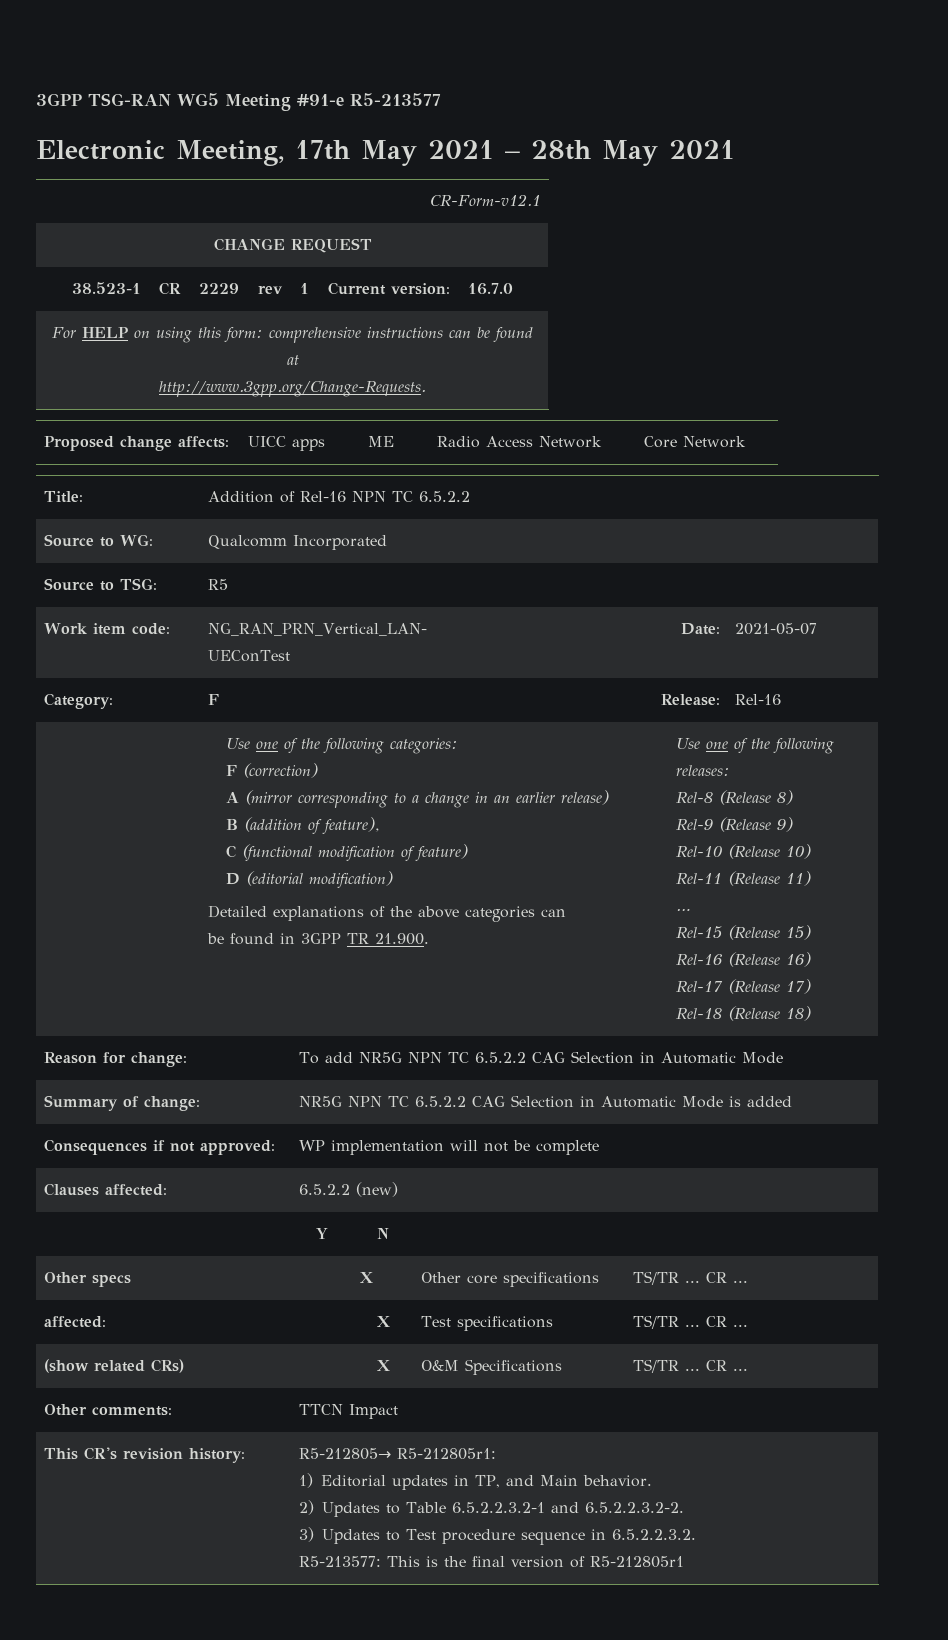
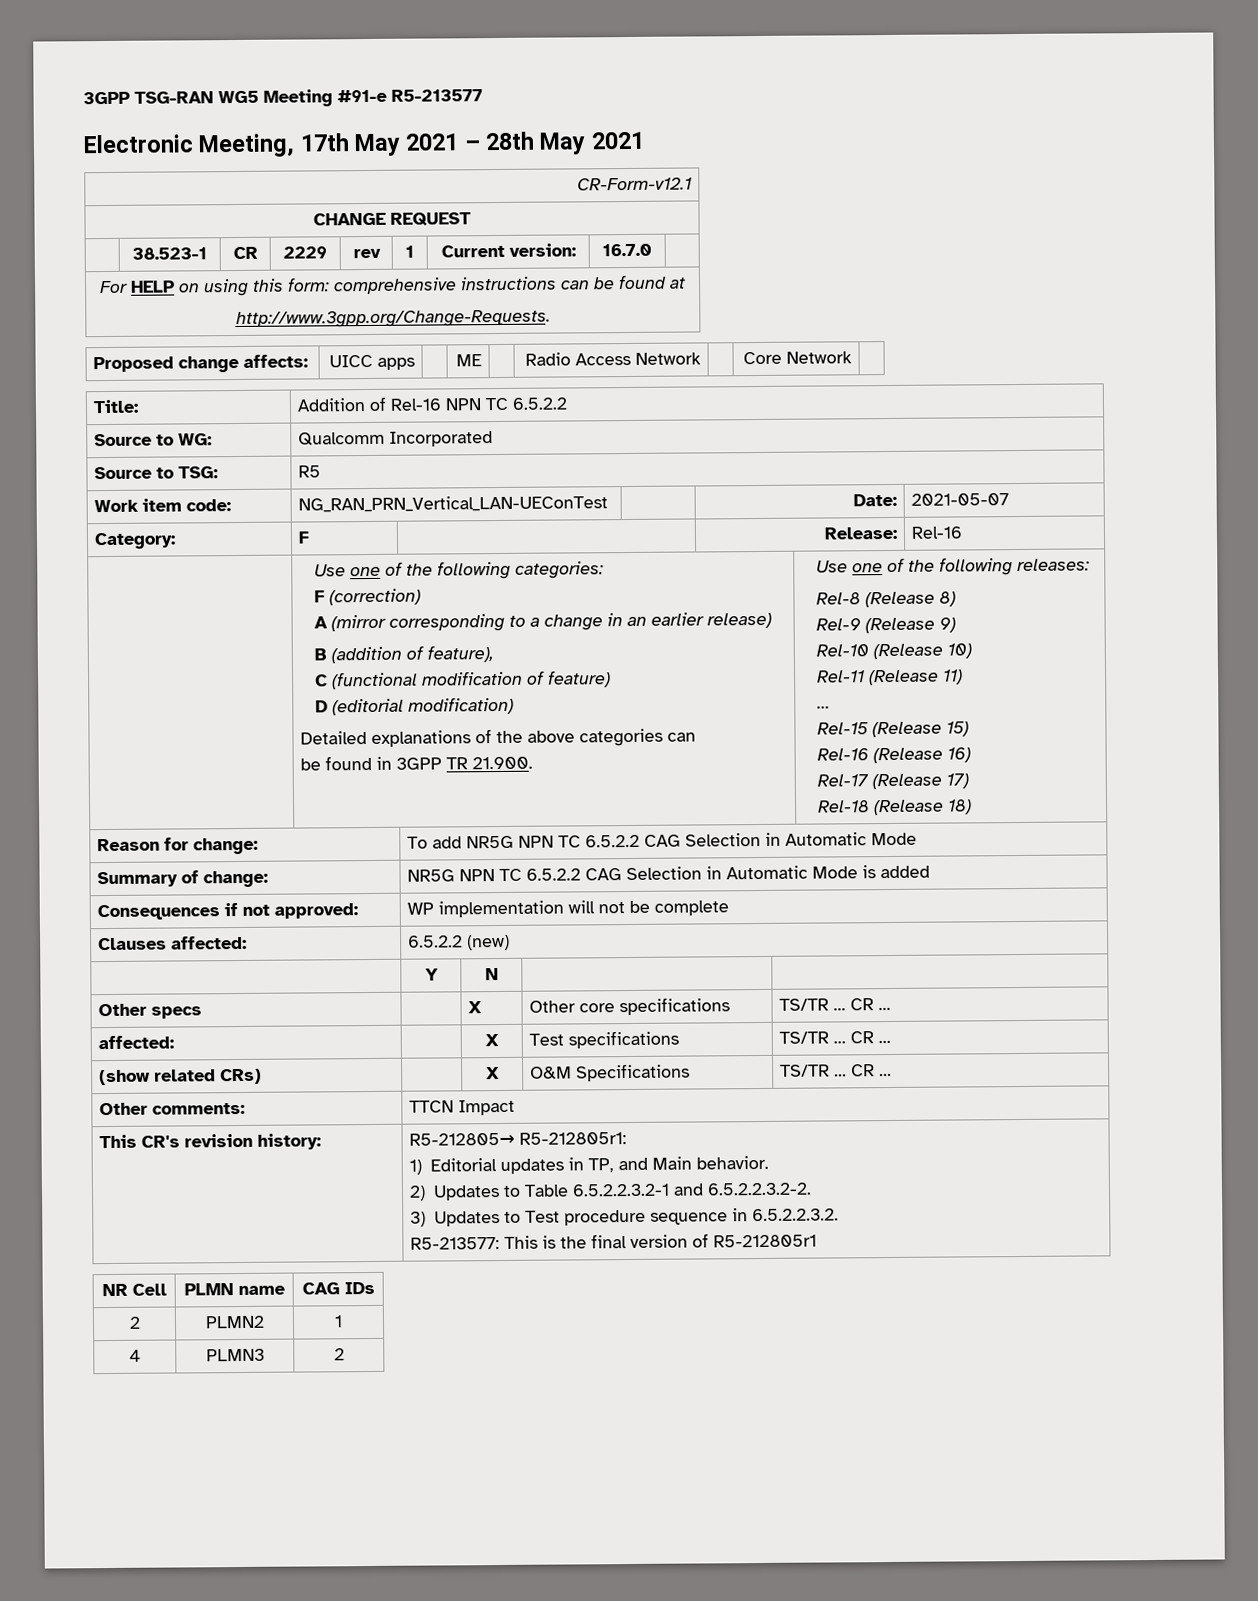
(685, 1562) none -> [101,1283,167,1297] [183,1283,285,1296] [301,1281,375,1295] [128,1316,141,1329] [204,1315,265,1329] [334,1315,343,1328] [129,1349,141,1362] [205,1348,265,1362] [333,1348,345,1361] // NR Cell | PLMN name | CAG IDs // 2 | PLMN2 | 1 // 4 | PLMN3 | 2

